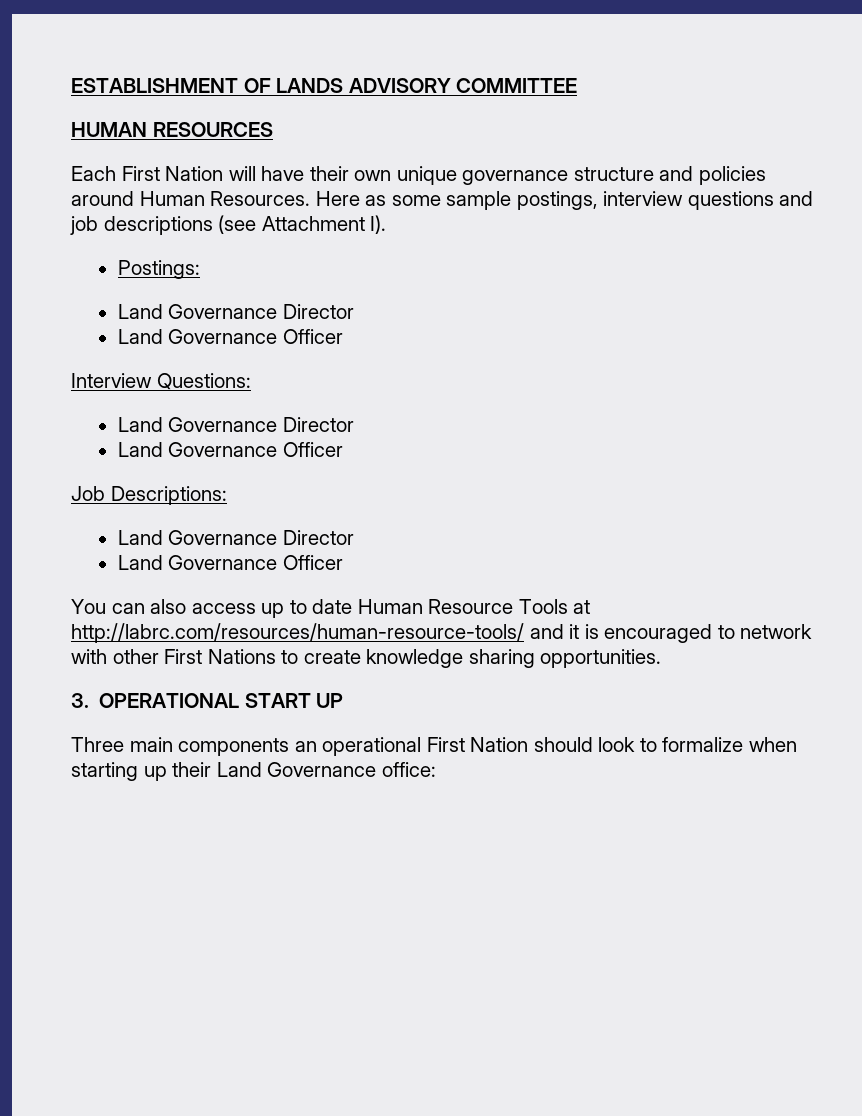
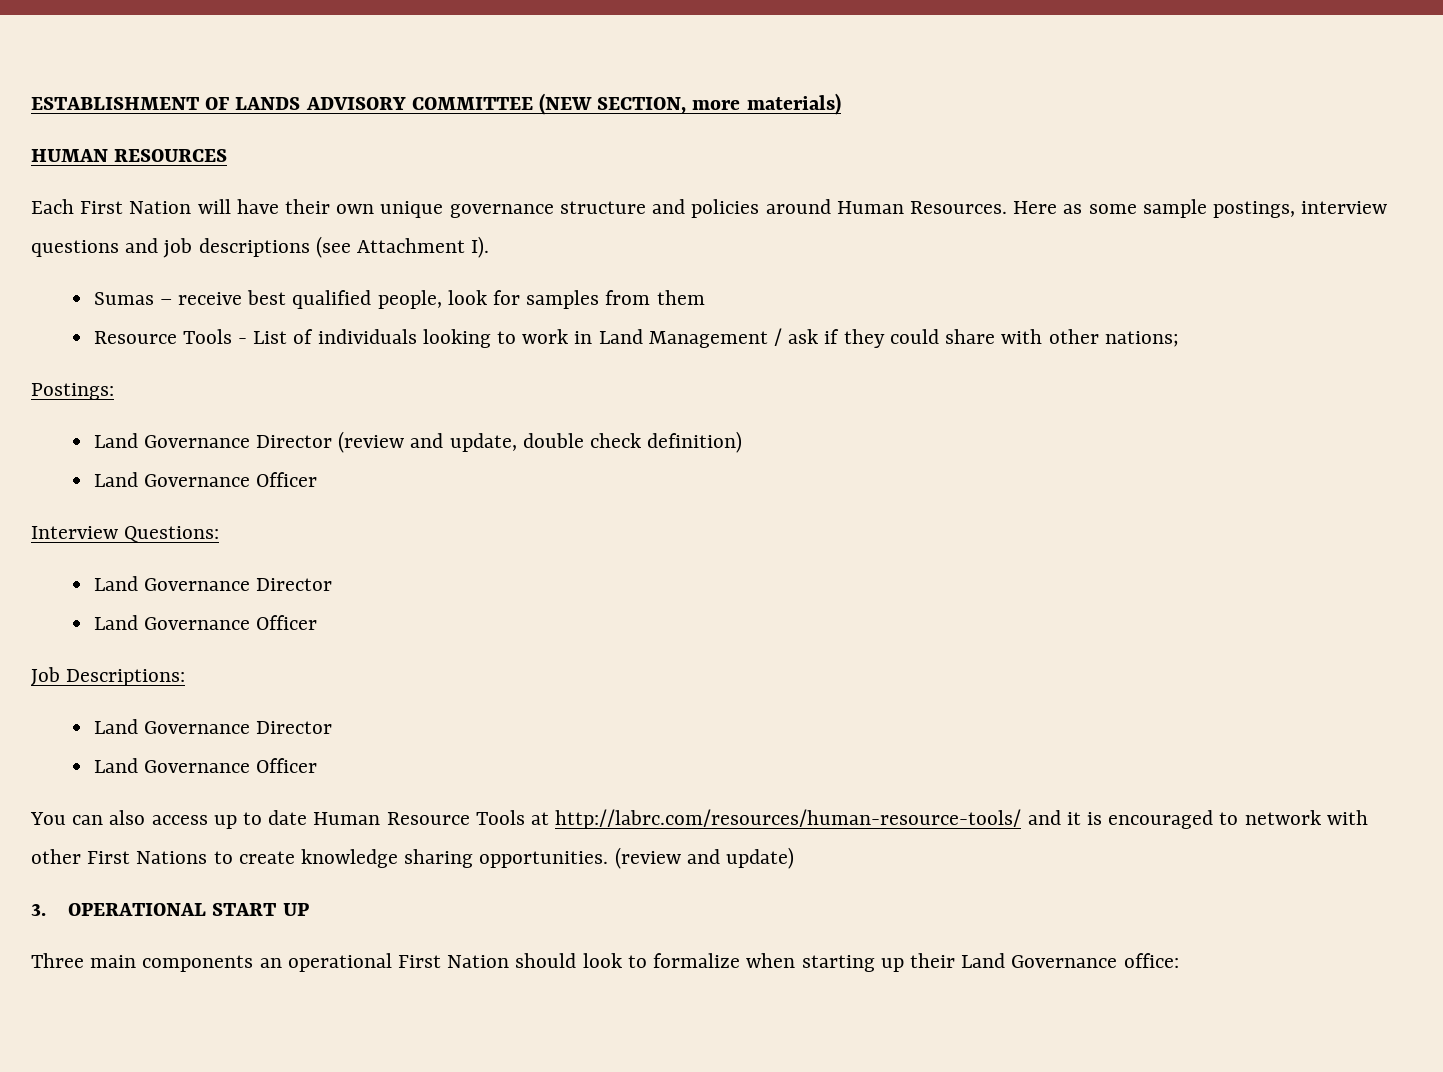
(578, 85) none -> [539,93,841,115] (NEW SECTION, more materials)
[117,260,200,279] [117,304,354,319] Postings: // Land Governance Director -> [93,290,705,309] [93,328,1179,348] [31,383,114,400] [93,431,743,453] Sumas – receive best qualified people, look for samples from them // Resource Tools - List of individuals looking to work in Land Management / ask if they could share with other nations; // Postings: // Land Governance Director (review and update, double check definition)
(662, 658) none -> [614,847,795,869] (review and update)

